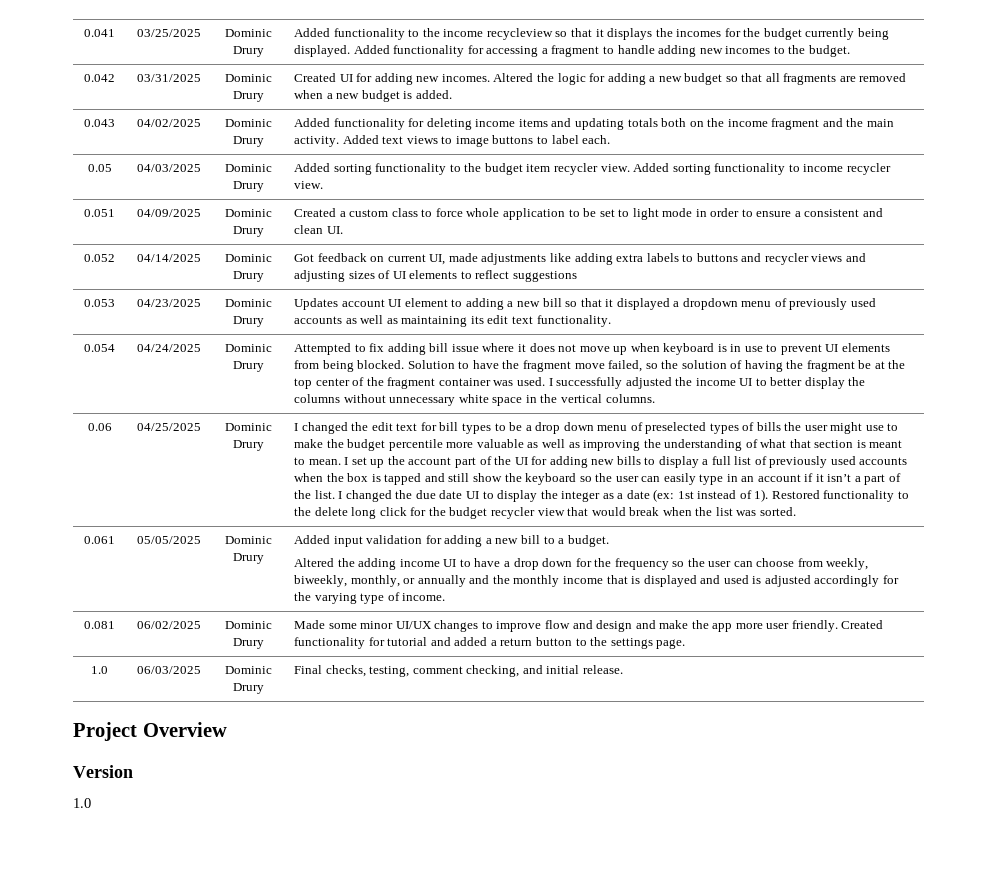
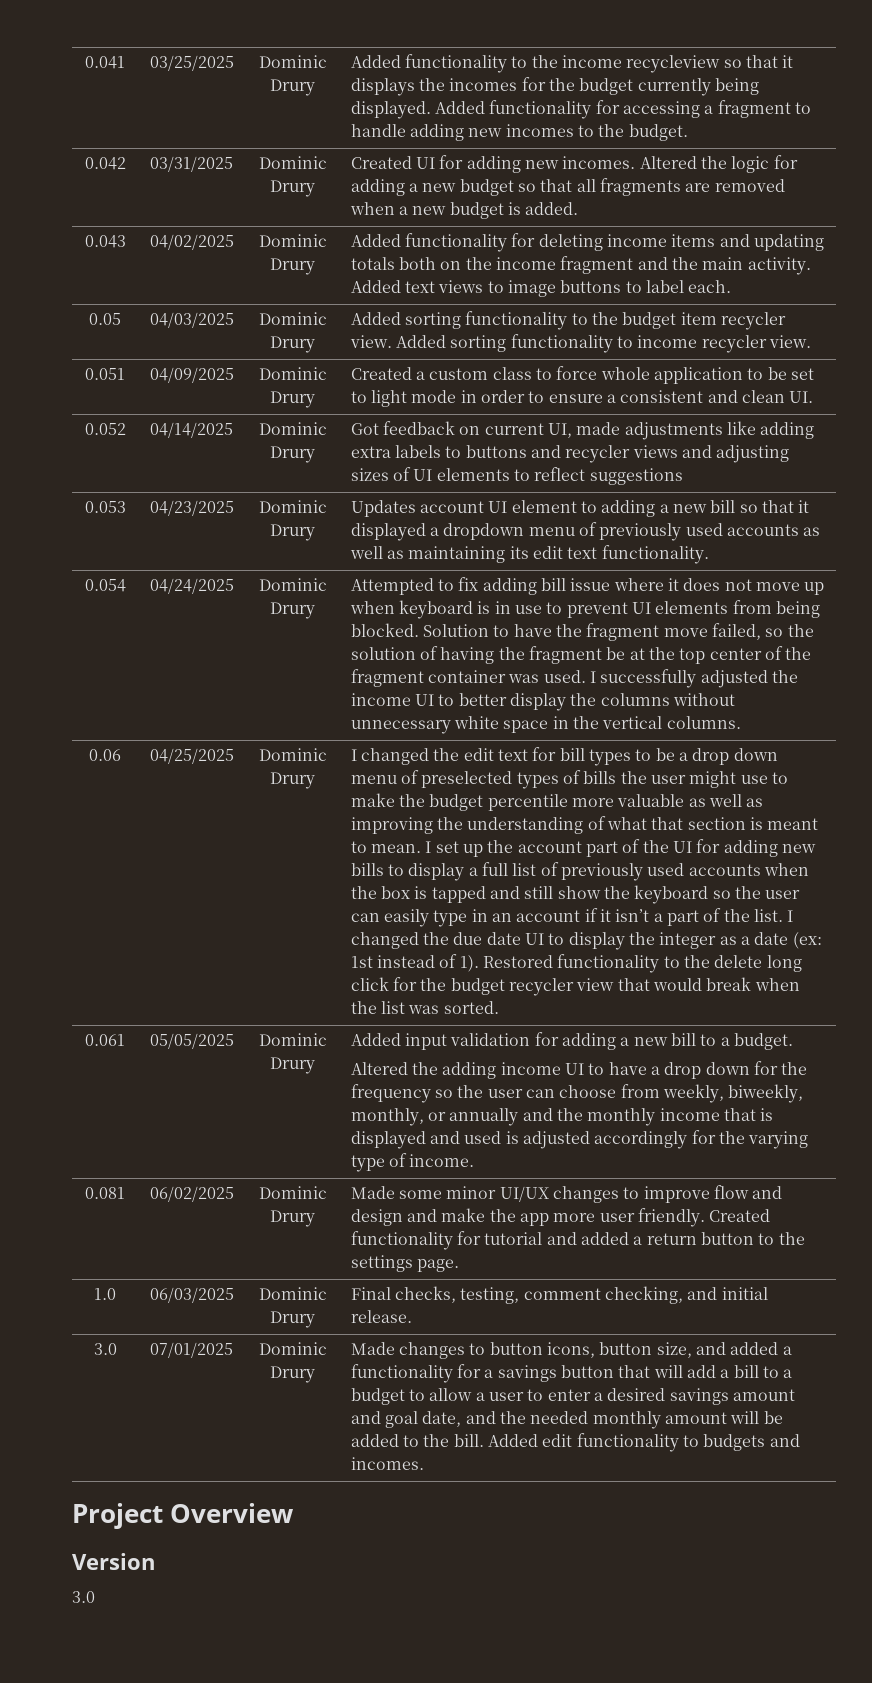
(623, 669) none -> [93,1343,117,1355] [150,1342,233,1358] [258,1342,327,1355] [270,1366,315,1383] [350,1342,792,1359] [350,1364,793,1383] [350,1388,795,1405] [350,1411,783,1429] [350,1433,800,1452] [350,1457,424,1470] // 3.0 | 07/01/2025 | Dominic Drury | Made changes to button icons, button size, and added a functionality for a savings button that will add a bill to a budget to allow a user to enter a desired savings amount and goal date, and the needed monthly amount will be added to the bill. Added edit functionality to budgets and incomes.
[73,798,91,808] 1.0 -> [72,1591,95,1603] 3.0

